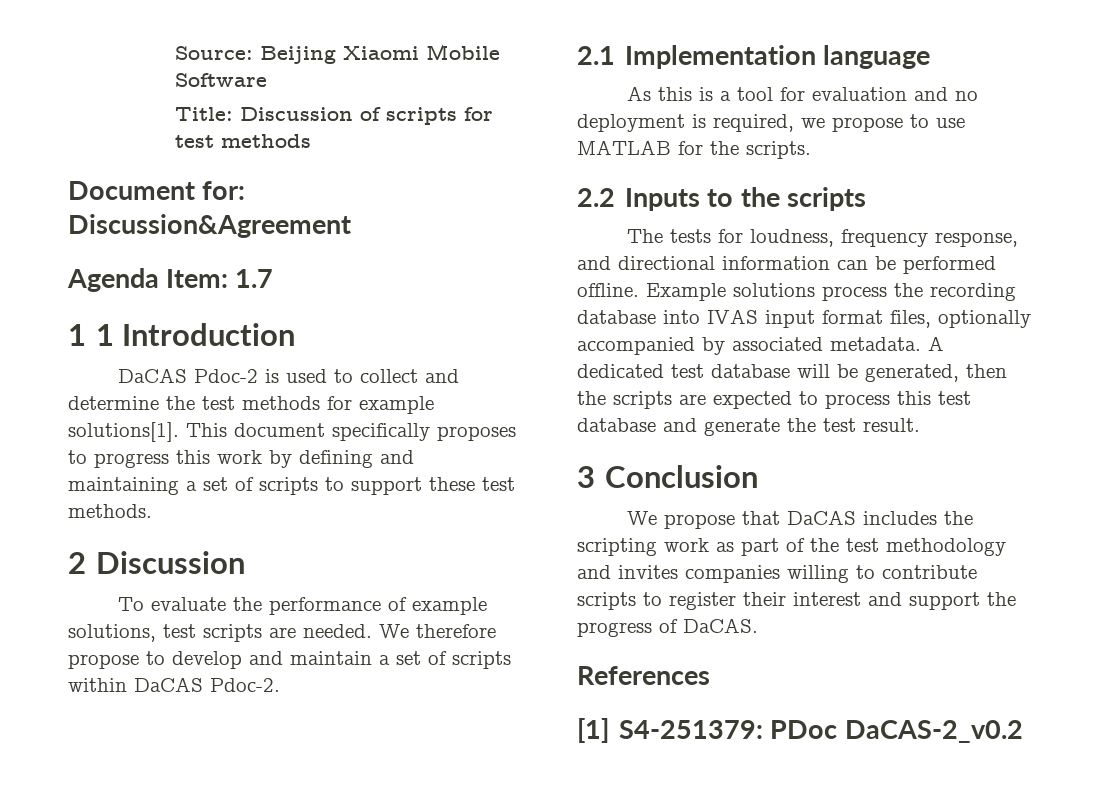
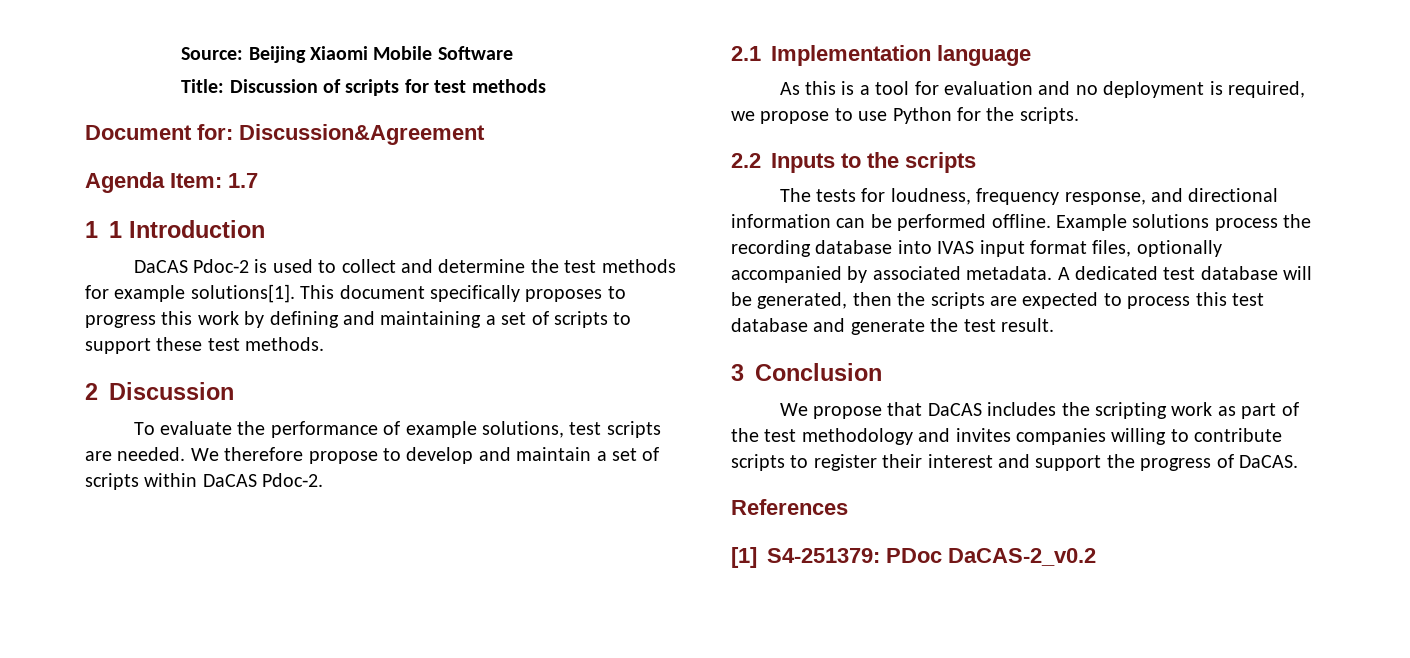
[577,140,671,155] MATLAB -> [892,107,952,124] Python

